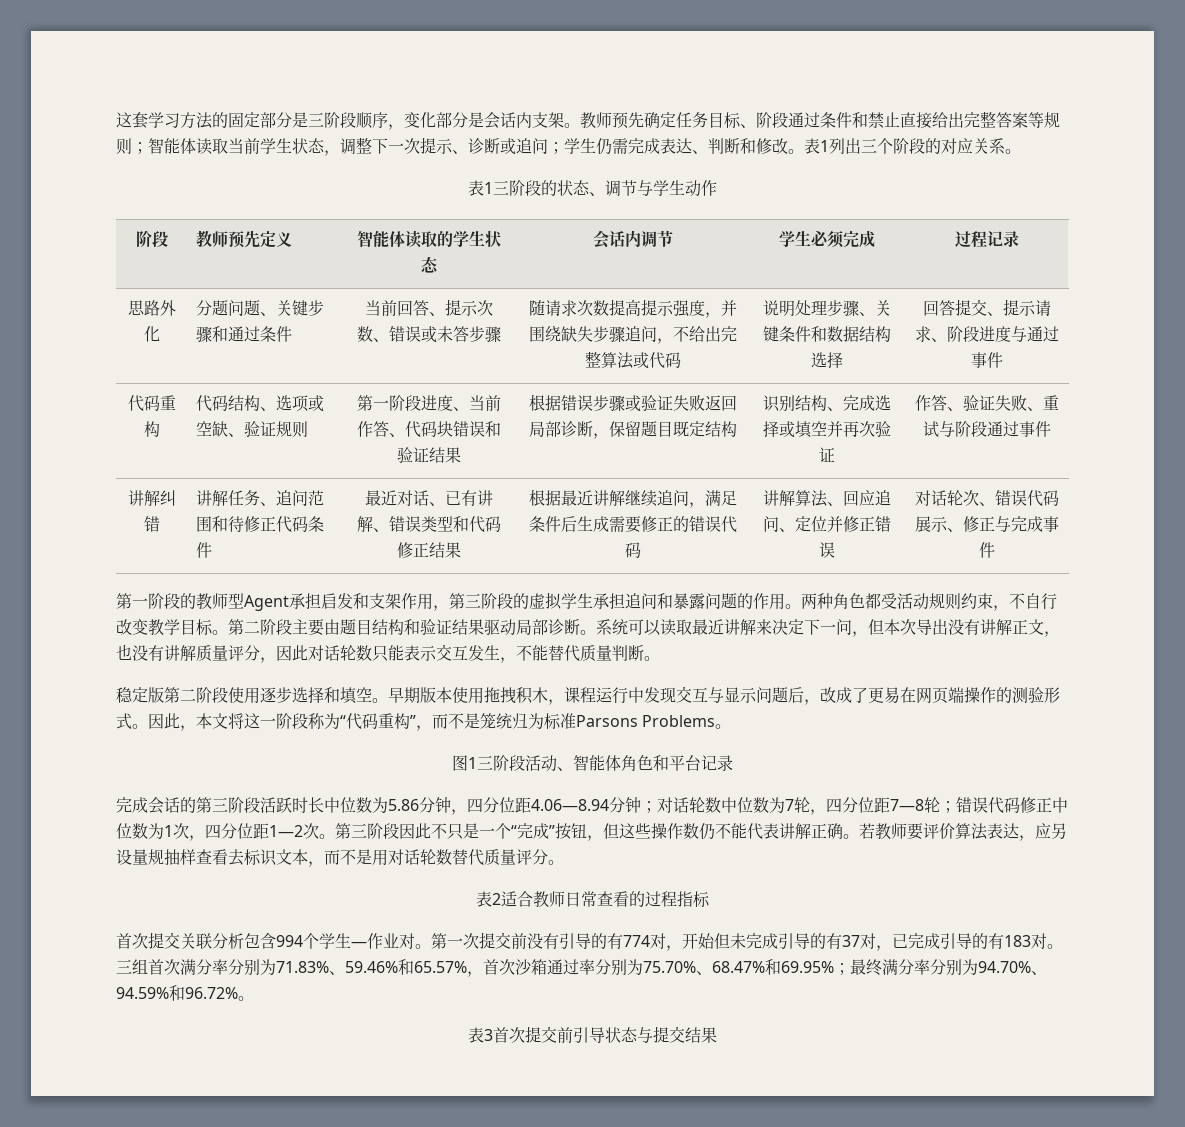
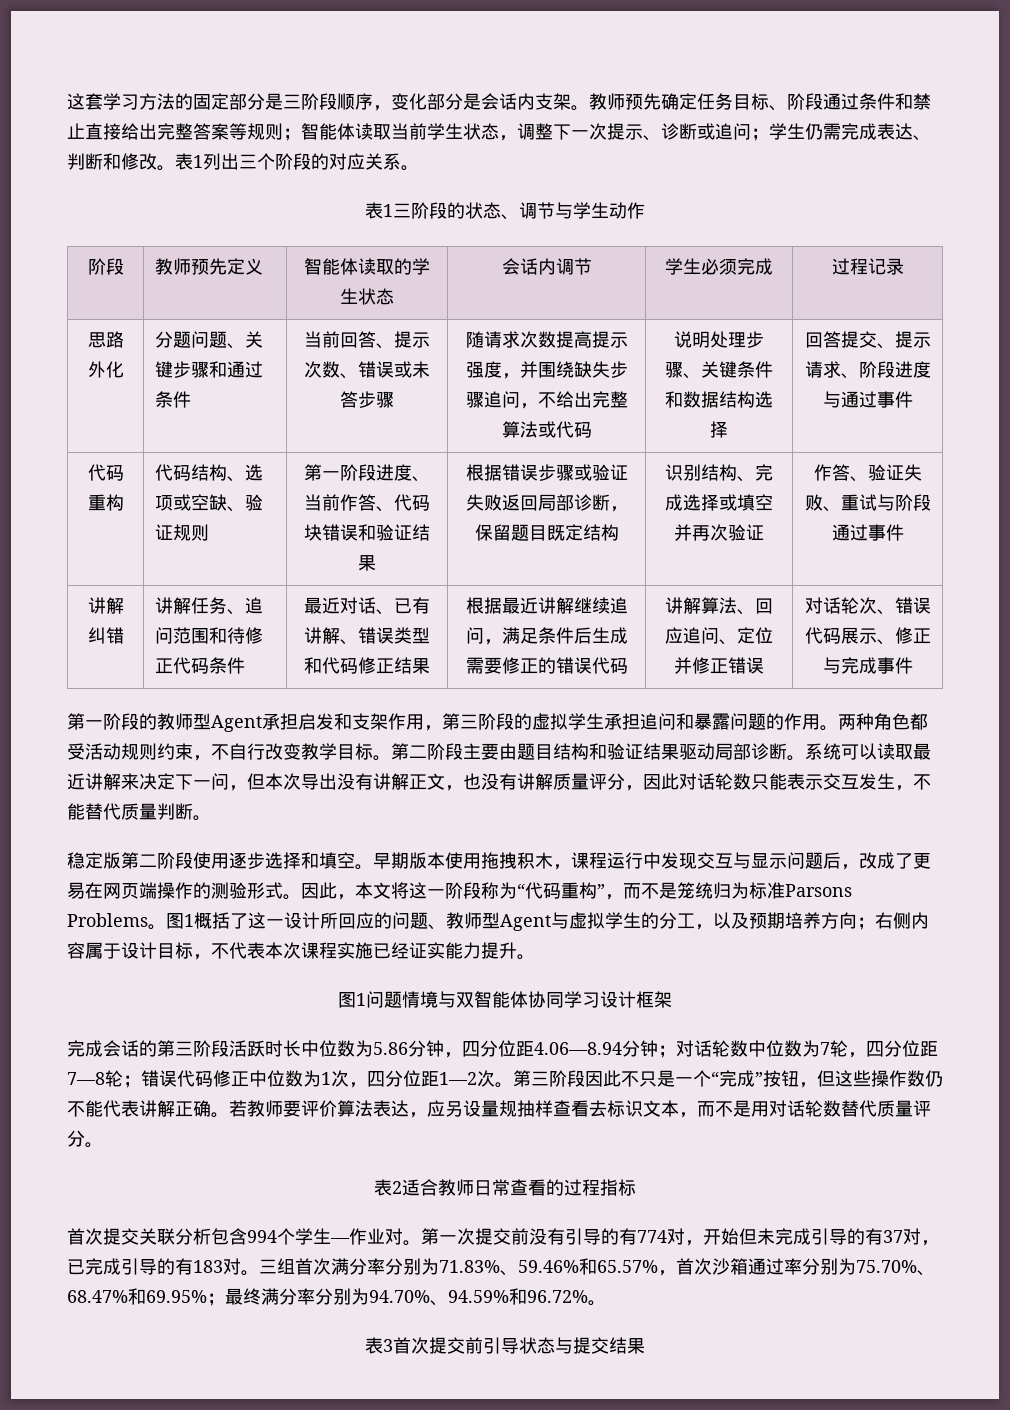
[452,755,733,772] // 图1三阶段活动、智能体角色和平台记录 -> [166,912,929,931] [67,942,535,960] [338,991,672,1008] 图1概括了这一设计所回应的问题、教师型Agent与虚拟学生的分工，以及预期培养方向；右侧内容属于设计目标，不代表本次课程实施已经证实能力提升。 // 图1问题情境与双智能体协同学习设计框架

